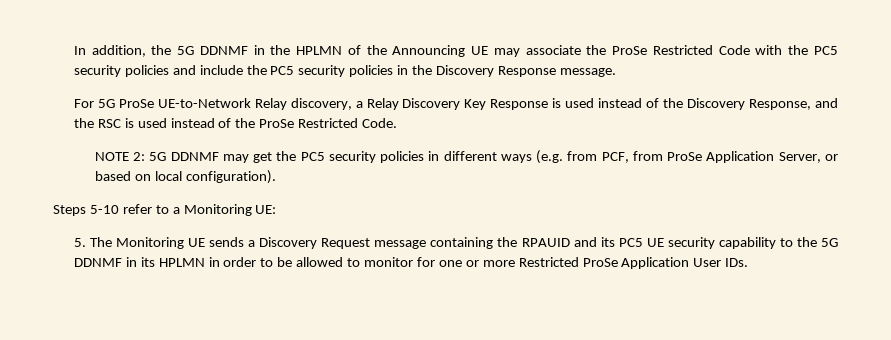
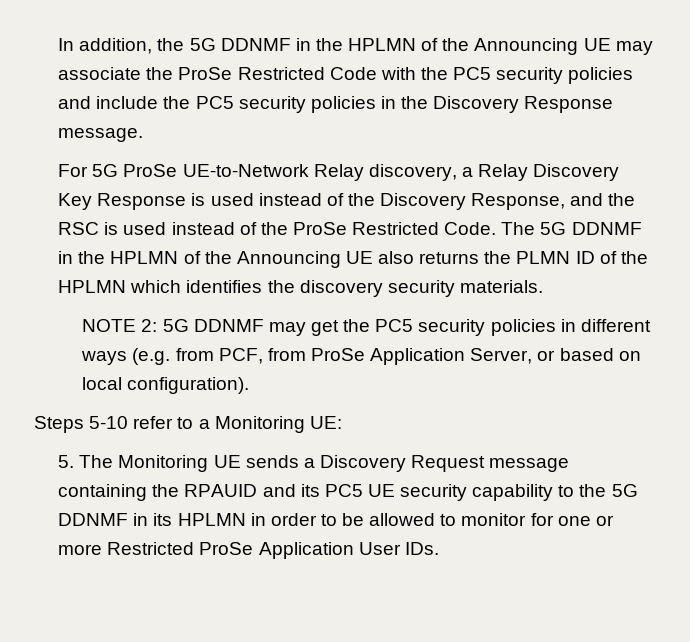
(398, 123) none -> [501,222,642,235] [58,251,648,268] [58,280,543,297] The 5G DDNMF in the HPLMN of the Announcing UE also returns the PLMN ID of the HPLMN which identifies the discovery security materials.

